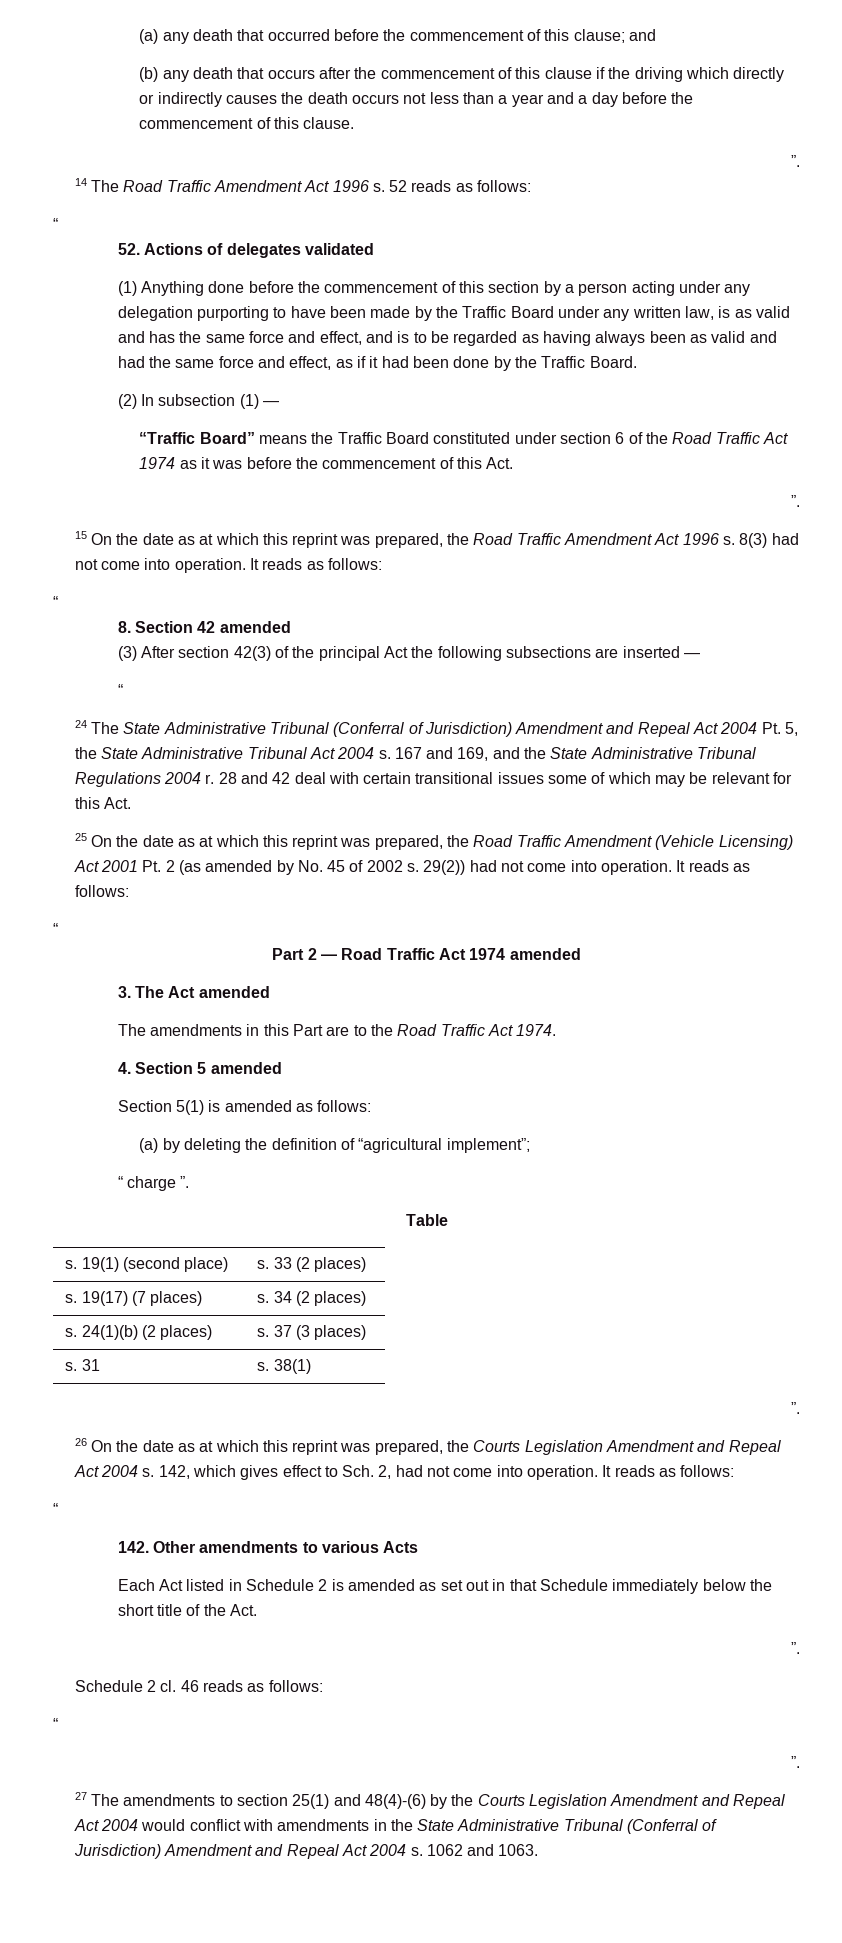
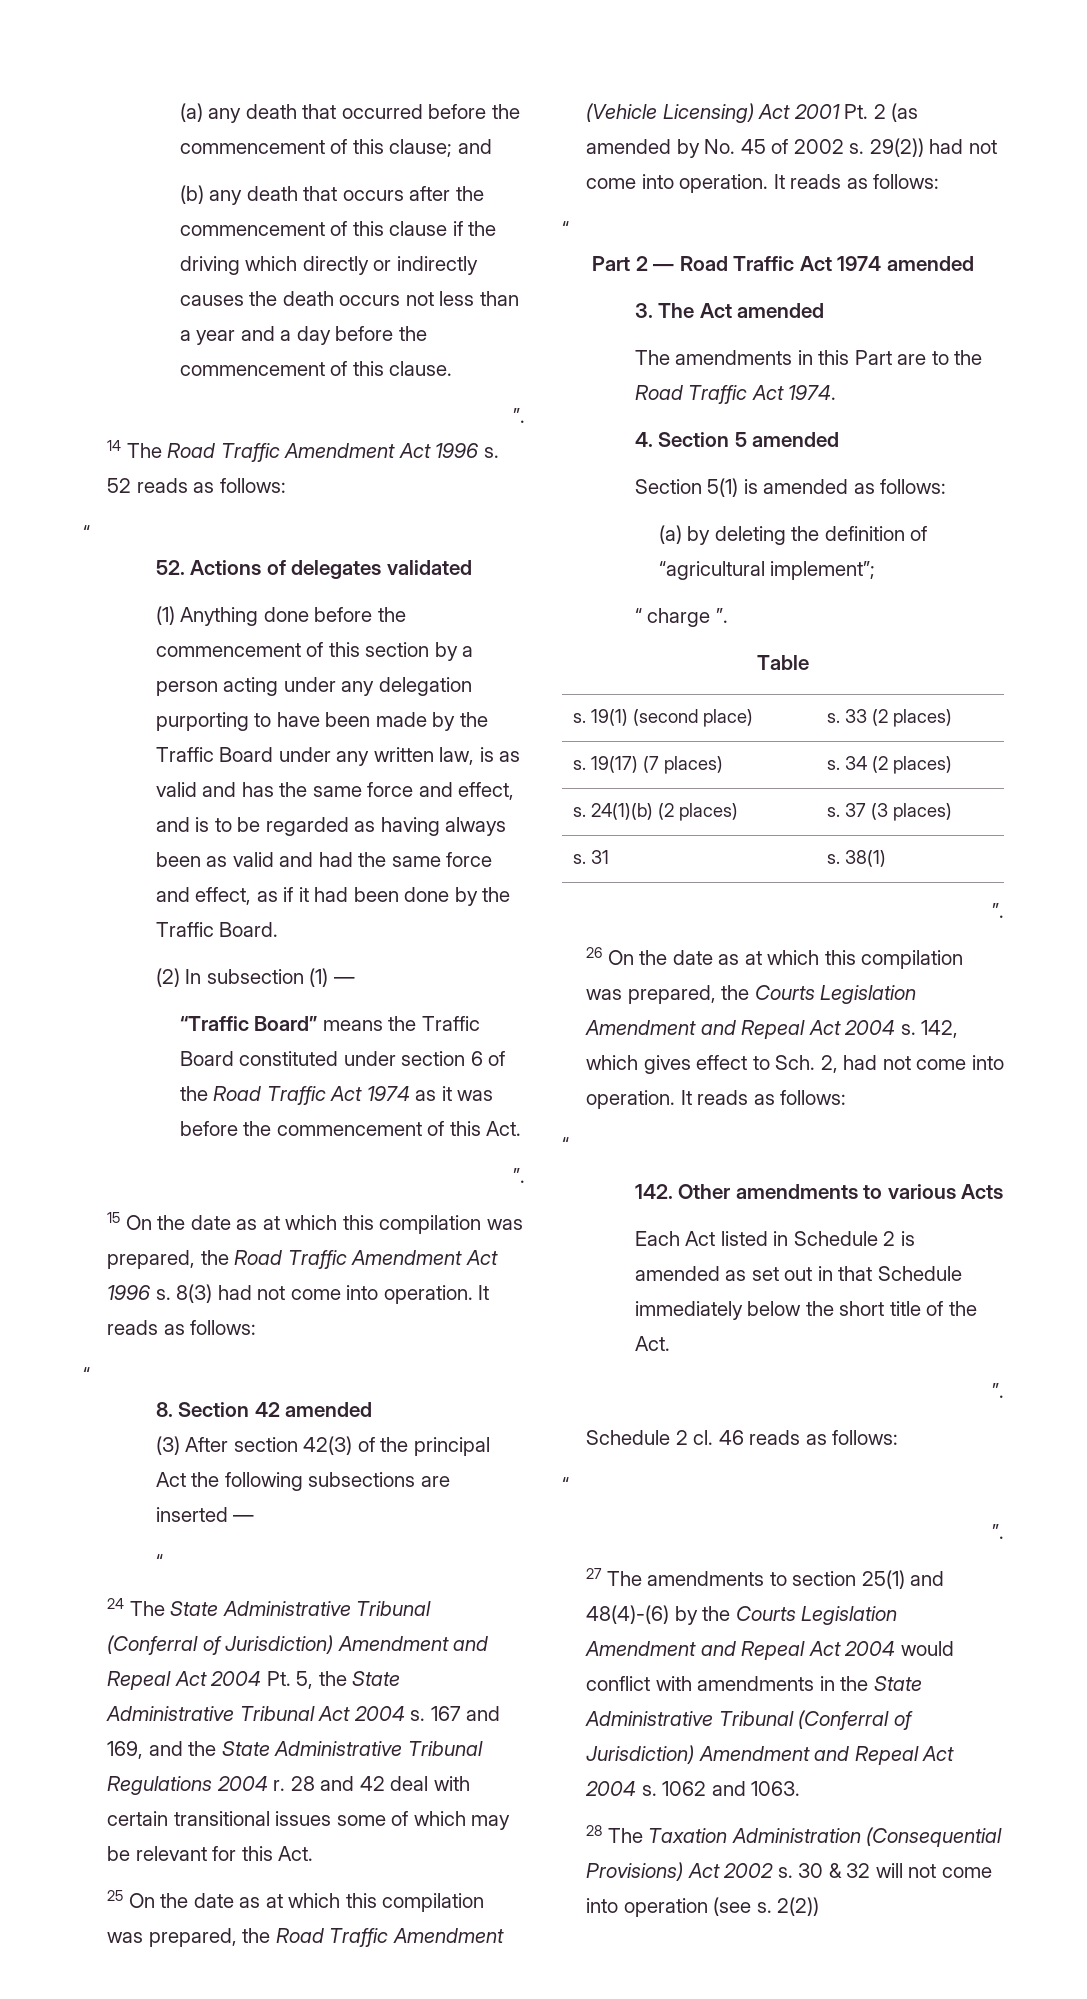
[292,533,339,548] reprint -> [379,1215,482,1234] compilation
[292,835,339,850] reprint -> [382,1893,485,1912] compilation
[292,1440,339,1455] reprint -> [861,950,964,969] compilation
(539, 1850) none -> [586,1825,1003,1847] [586,1862,992,1881] [586,1897,820,1917] // 28 The Taxation Administration (Consequential Provisions) Act 2002 s. 30 & 32 will not come into operation (see s. 2(2))

